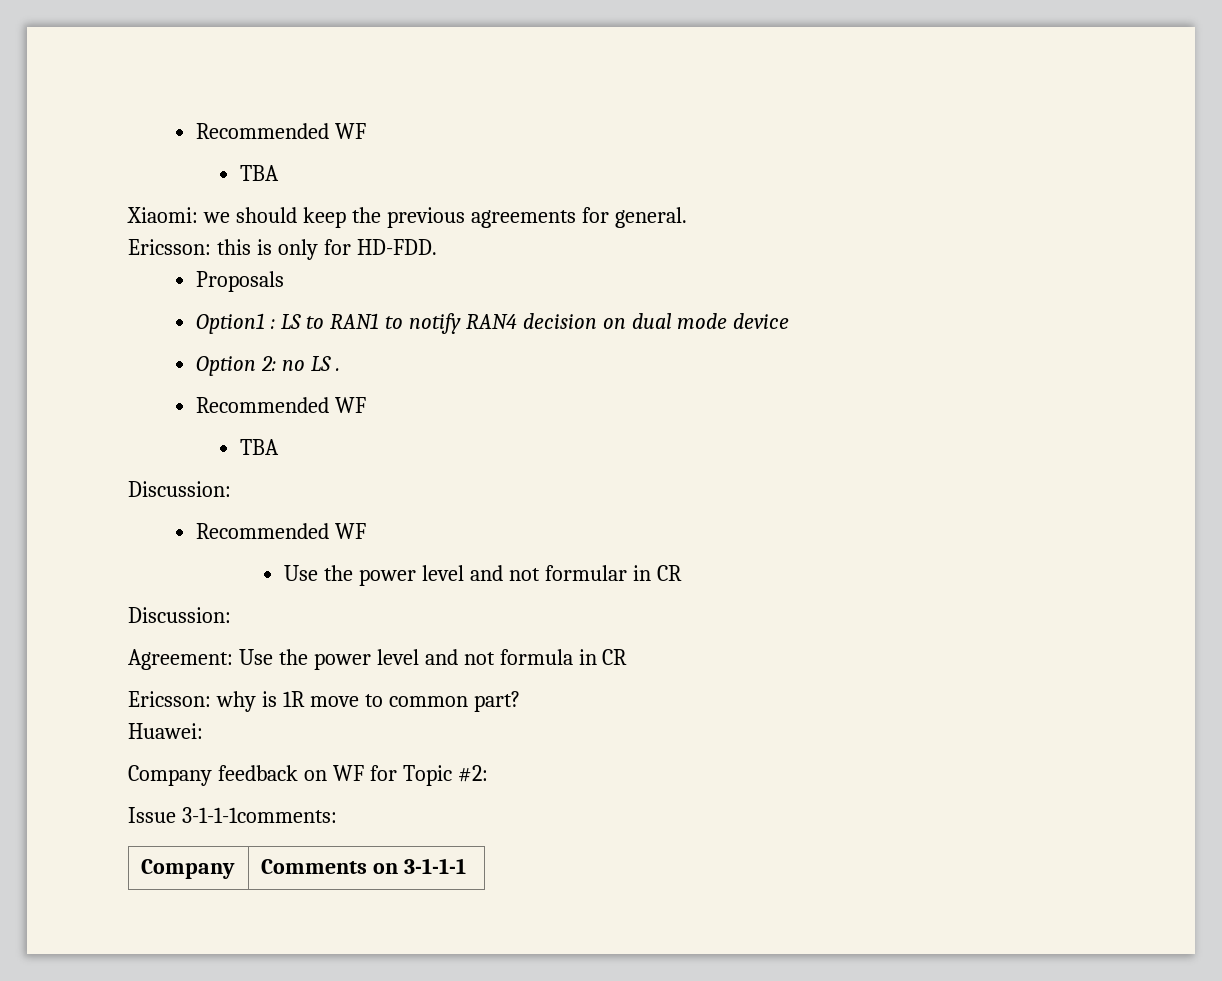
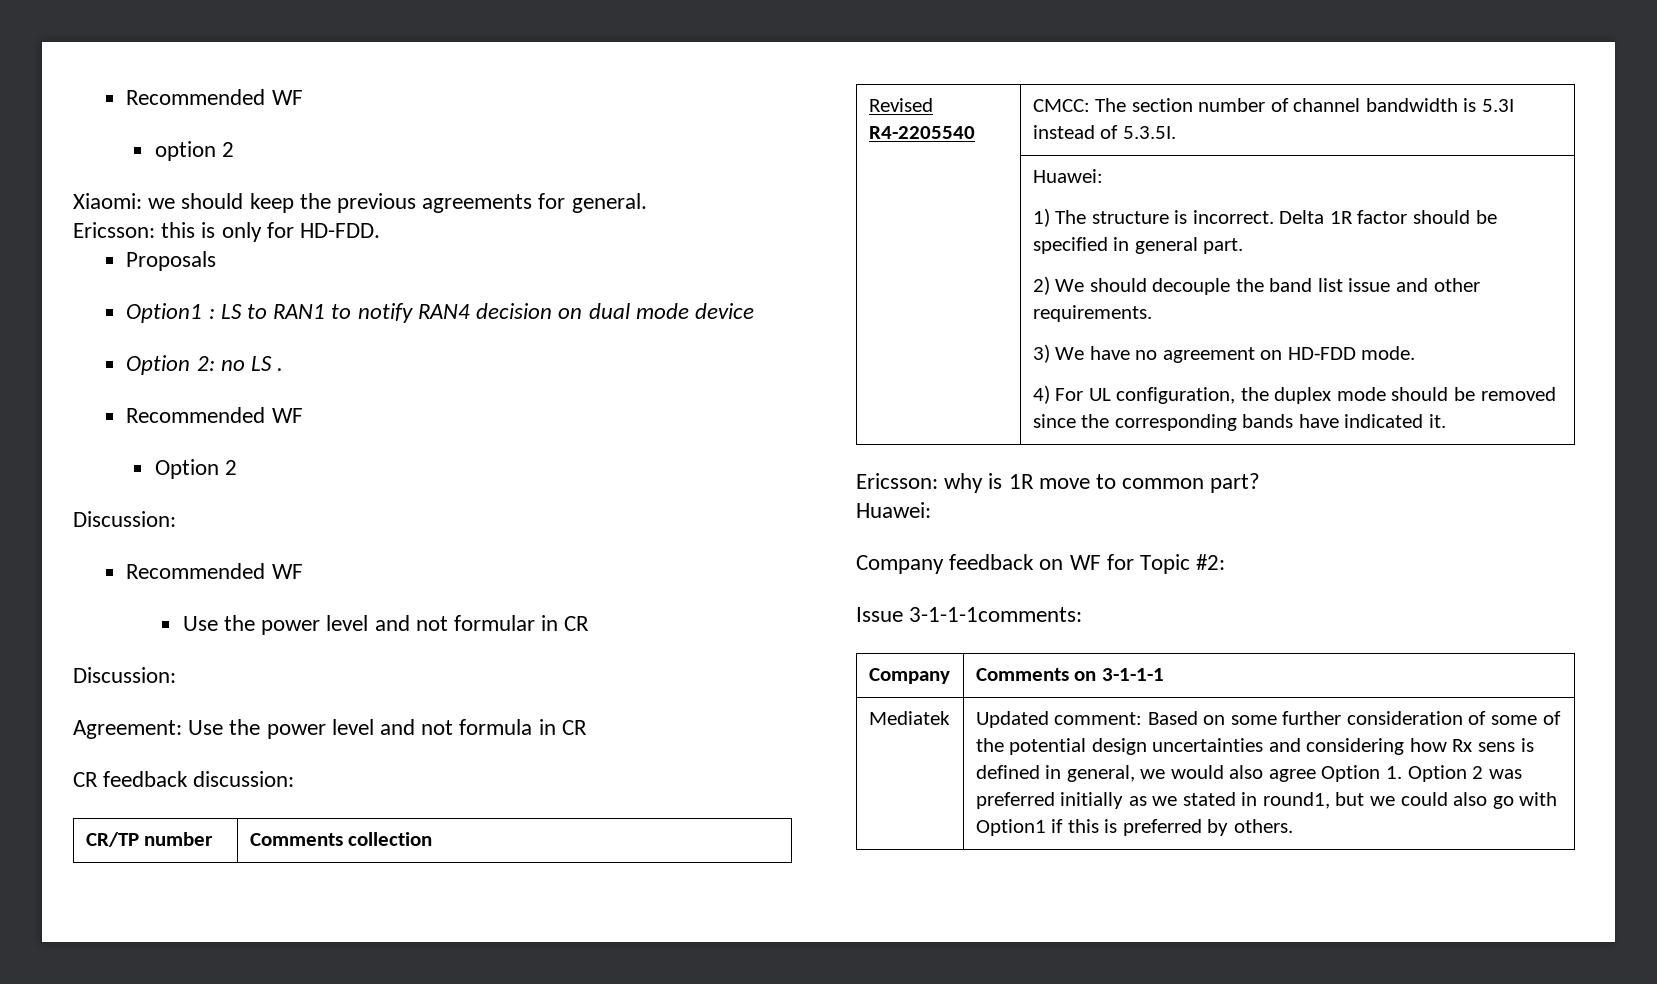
[196,123,367,139] [240,165,280,181] Recommended WF // TBA -> [126,89,303,105] [154,141,234,161] Recommended WF // option 2
[240,439,280,455] TBA -> [154,459,237,479] Option 2
(628, 657) none -> [73,771,295,787] [85,832,214,847] [249,832,433,846] [868,98,933,112] [868,126,975,139] [1032,98,1514,112] [1032,125,1176,139] [1032,169,1103,183] [1032,208,1497,227] [1032,237,1244,254] [1032,276,1480,295] [1032,305,1152,322] [1032,344,1416,363] [1032,385,1556,404] [1032,414,1446,431] // CR feedback discussion: // CR/TP number | Comments collection // Revised R4-2205540 | CMCC: The section number of channel bandwidth is 5.3I instead of 5.3.5I. // | Huawei: // 1) The structure is incorrect. Delta 1R factor should be specified in general part. // 2) We should decouple the band list issue and other requirements. // 3) We have no agreement on HD-FDD mode. // 4) For UL configuration, the duplex mode should be removed since the corresponding bands have indicated it.
(467, 866) none -> [868,711,950,725] [975,711,1561,728] [975,738,1534,755] [975,765,1522,782] [975,792,1558,809] [975,819,1293,836] // Mediatek | Updated comment: Based on some further consideration of some of the potential design uncertainties and considering how Rx sens is defined in general, we would also agree Option 1. Option 2 was preferred initially as we stated in round1, but we could also go with Option1 if this is preferred by others.

